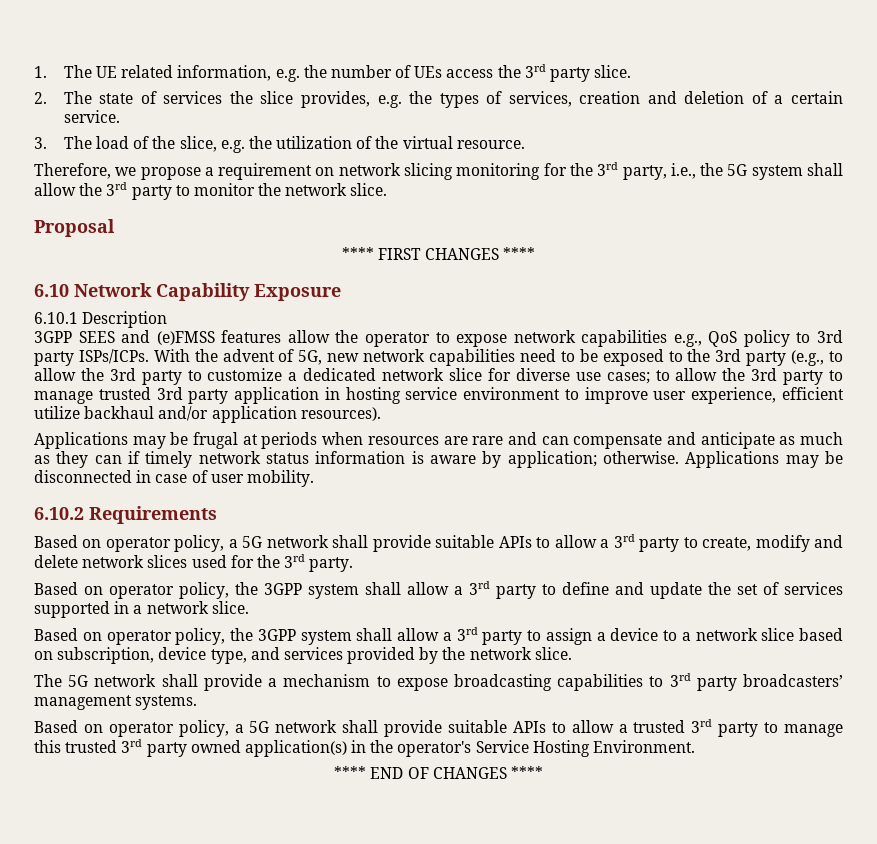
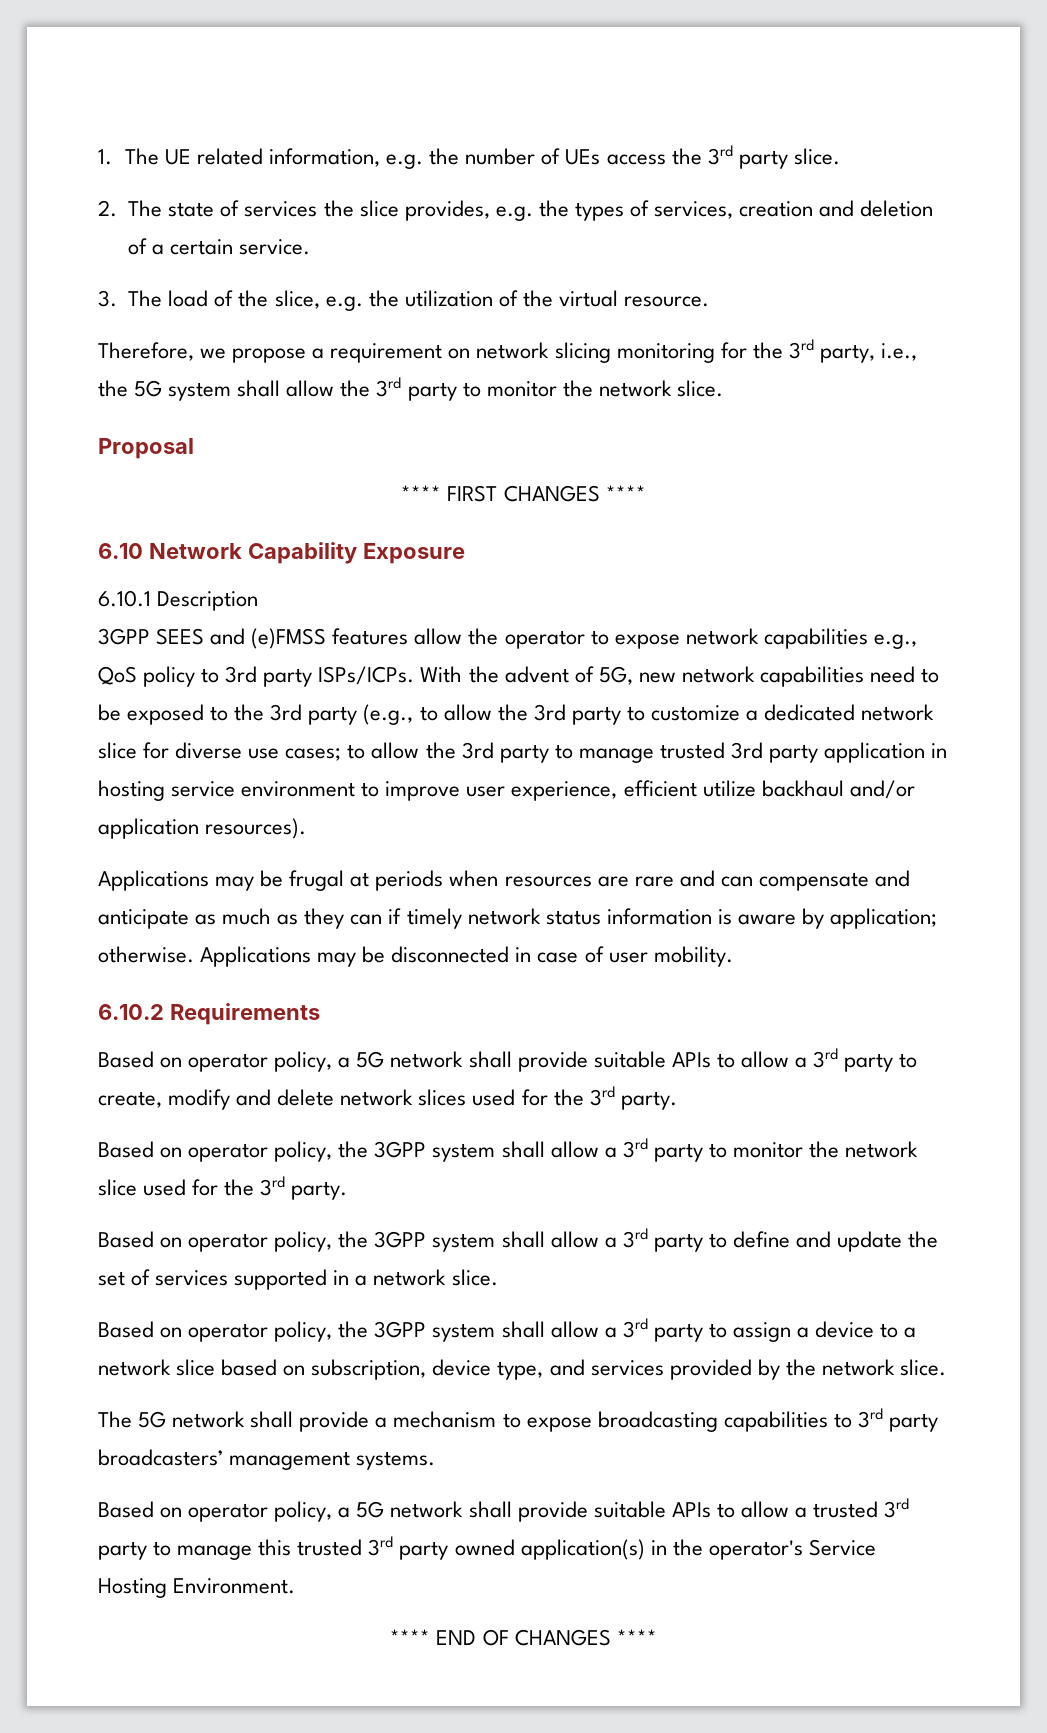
(354, 564) none -> [98,1138,919,1162] [98,1176,348,1200] // Based on operator policy, the 3GPP system shall allow a 3rd party to monitor the network slice used for the 3rd party.

